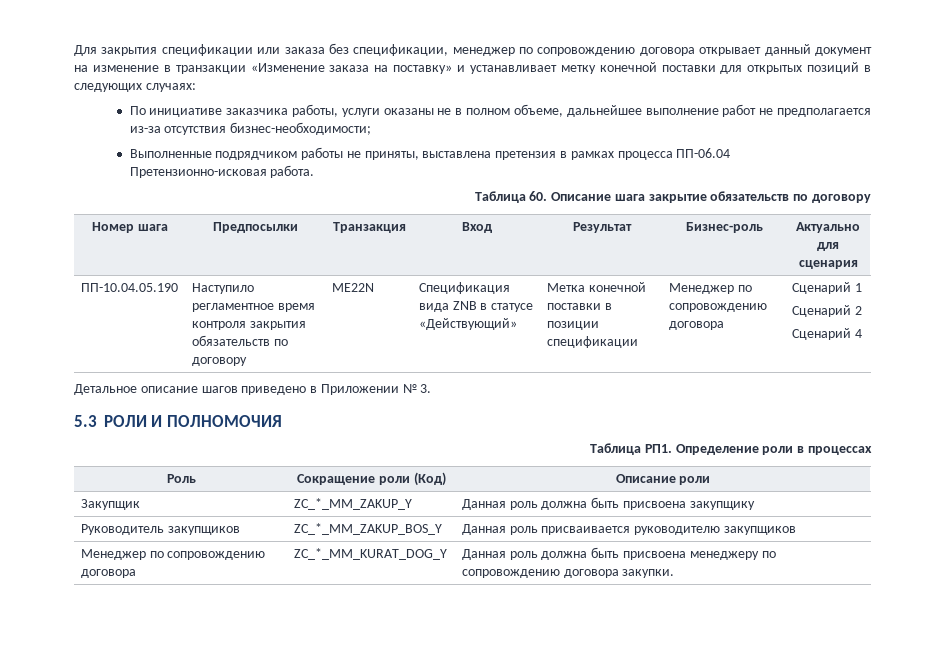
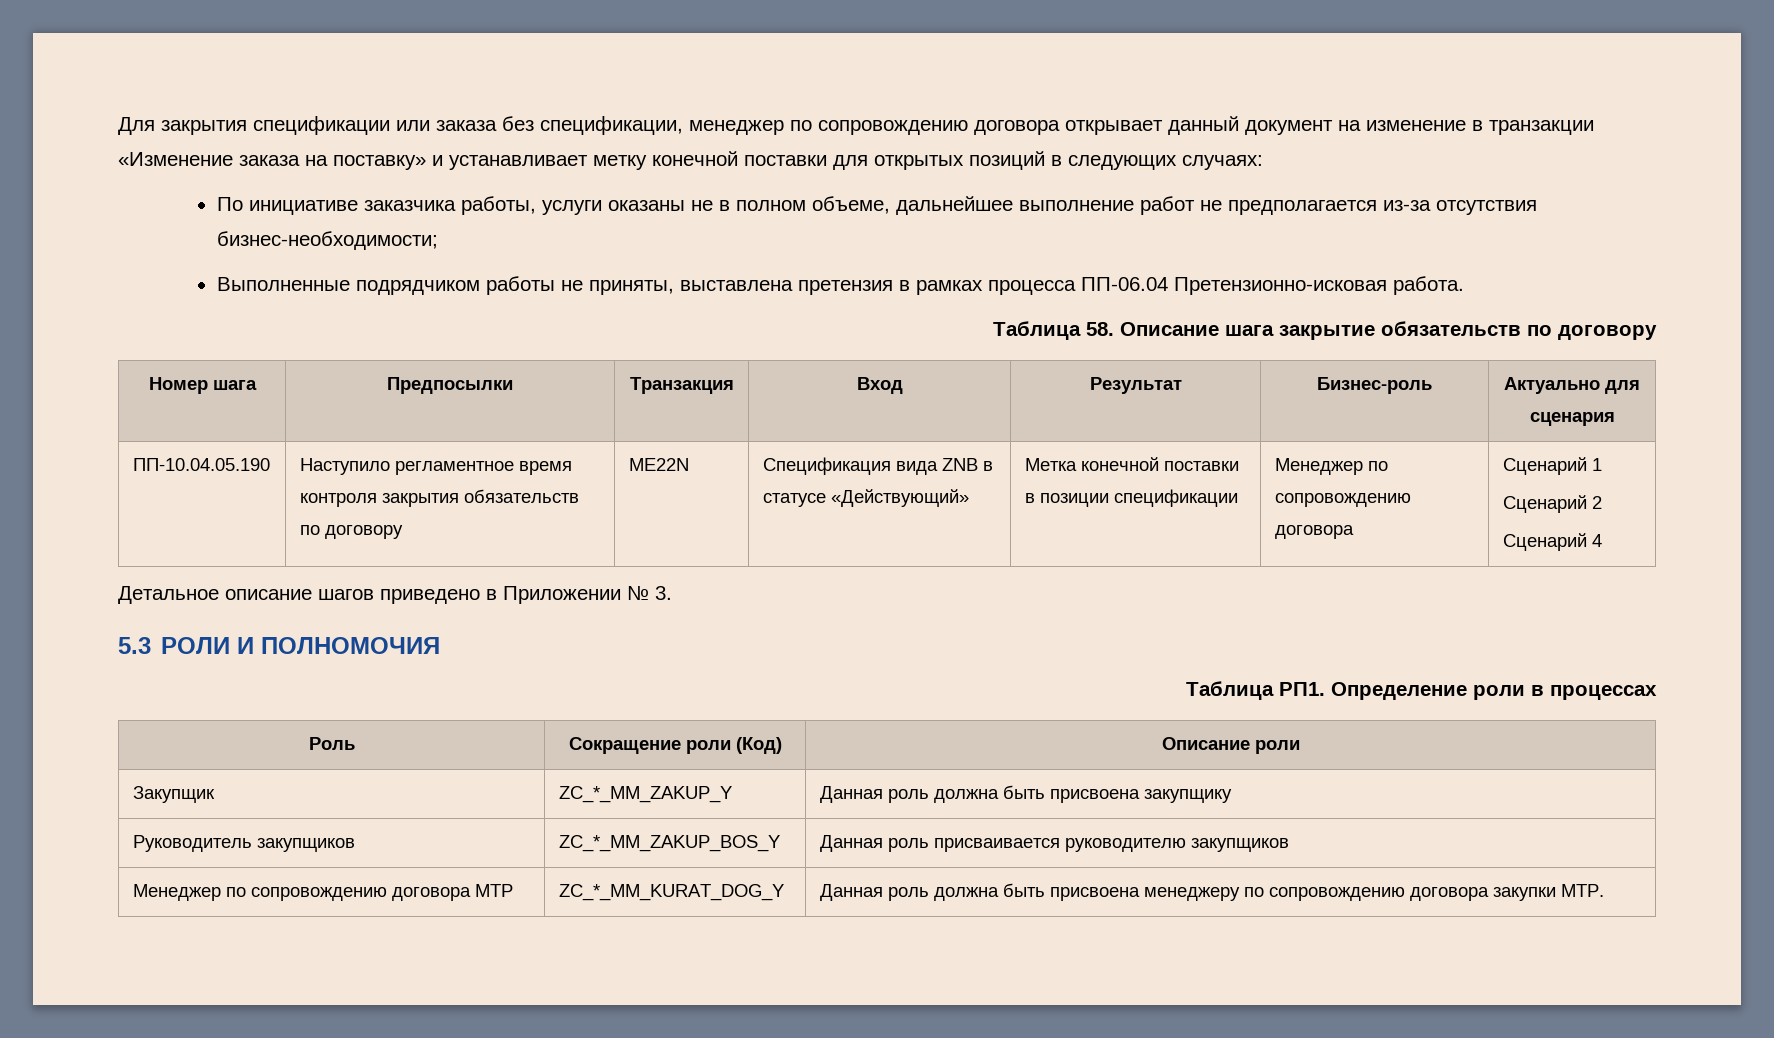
[529,191,548,201] 60. -> [1086,322,1114,336] 58.
(136, 573) none -> [474,884,513,897] МТР
[622,569,675,578] закупки. -> [1492,884,1604,901] закупки МТР.

